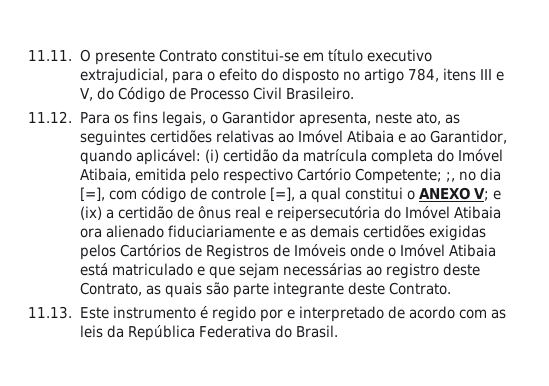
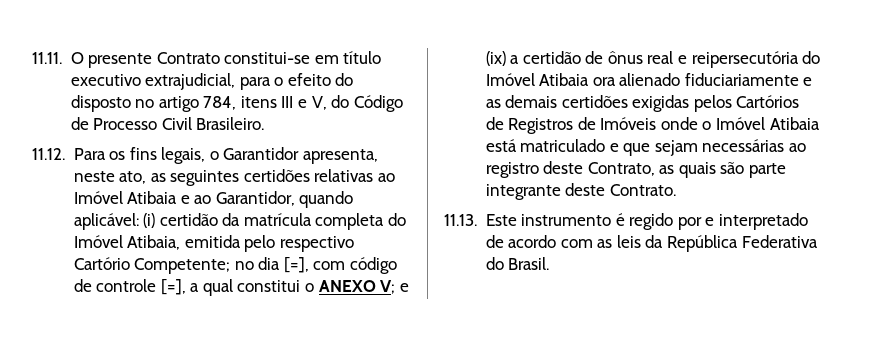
[445,172,455,182] ;, -> (231, 266) none

